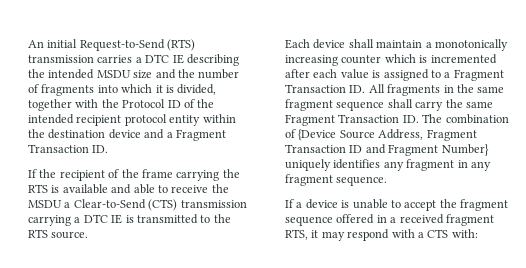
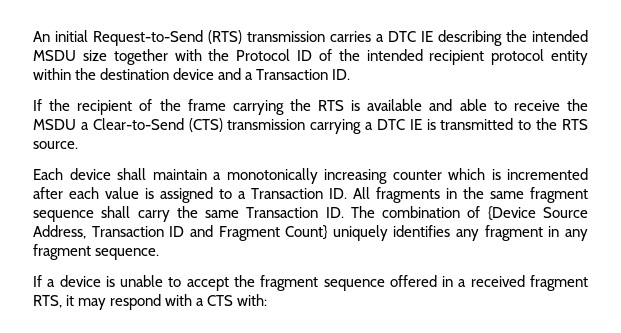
[155,69,240,79] [28,84,217,96] and the number of fragments into which it is divided, -> (107, 55) none
[175,129,226,141] Fragment -> (254, 76) none
[453,69,504,81] Fragment -> (246, 195) none
[285,114,335,126] Fragment -> (240, 214) none
[426,129,477,141] Fragment -> (86, 232) none
[441,144,489,156] Number} -> [285,225,329,240] Count}

